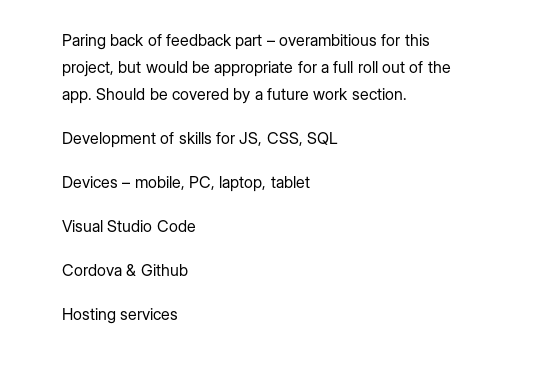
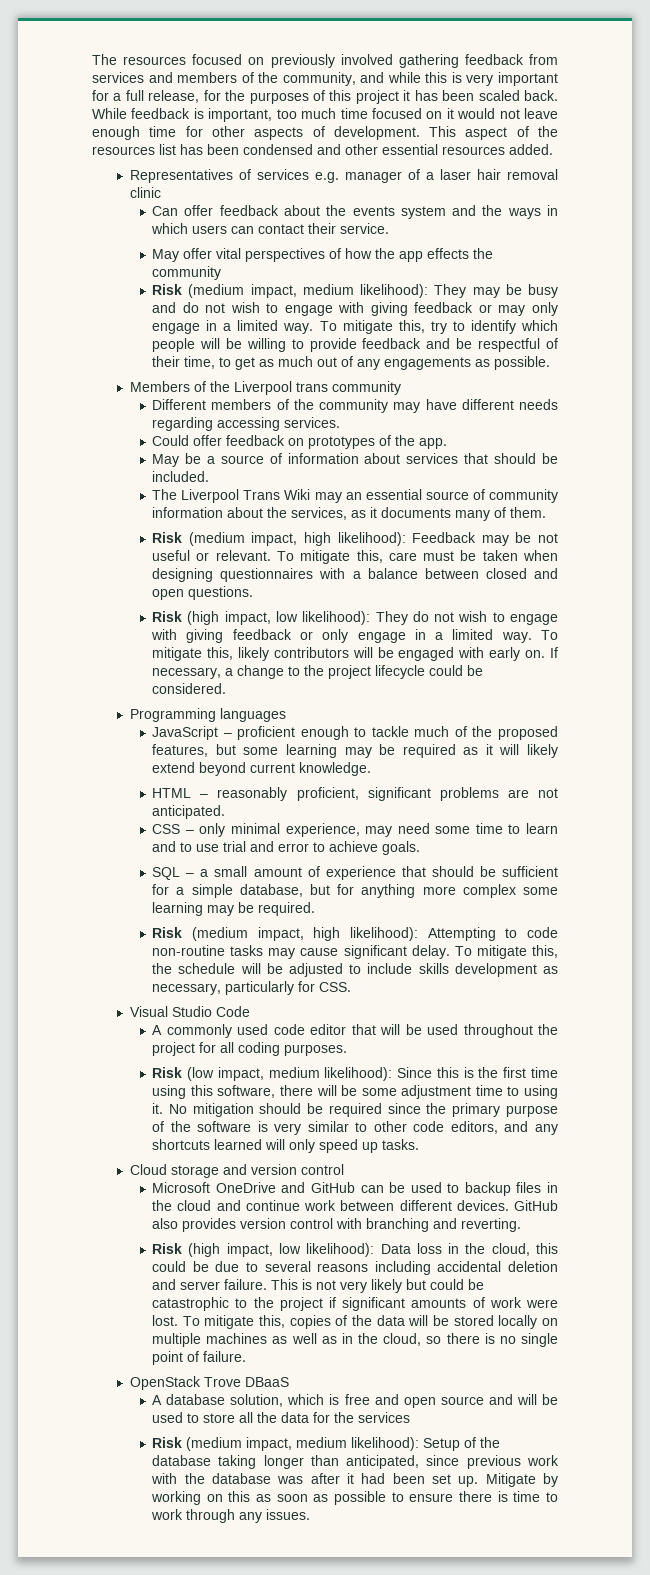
[62,34,430,50] [62,61,451,77] [62,88,407,104] [62,132,338,148] [62,176,310,192] [62,220,196,232] [62,264,188,276] [62,308,179,324] Paring back of feedback part – overambitious for this project, but would be appropriate for a full roll out of the app. Should be covered by a future work section. // Development of skills for JS, CSS, SQL // Devices – mobile, PC, laptop, tablet // Visual Studio Code // Cordova & Github // Hosting services -> [92,54,558,68] [92,72,558,86] [92,90,558,104] [92,108,559,122] [92,126,558,140] [92,144,553,155] [129,169,558,183] [129,187,161,198] [152,205,558,219] [151,223,390,234] [152,248,494,262] [152,266,222,280] [152,284,558,298] [152,302,558,316] [152,320,558,334] [152,338,559,352] [152,356,551,370] [129,381,401,395] [152,399,558,413] [152,417,341,431] [152,435,448,449] [152,453,559,467] [152,471,210,482] [152,489,559,503] [152,507,547,521] [152,532,558,546] [152,550,558,564] [152,568,558,582] [152,586,254,600] [152,611,558,625] [151,629,558,643] [152,647,559,661] [152,665,484,679] [152,683,227,694] [129,708,286,722] [152,726,558,740] [152,744,558,758] [152,762,372,776] [152,787,558,801] [152,805,226,819] [152,823,558,837] [152,841,421,855] [152,866,558,880] [152,884,558,898] [152,902,316,916] [152,927,558,941] [152,945,558,959] [152,963,558,977] [152,981,352,995] [129,1006,250,1017] [152,1024,558,1038] [152,1042,348,1056] [152,1067,558,1081] [152,1085,558,1099] [152,1103,558,1117] [152,1121,559,1135] [152,1139,420,1153] [129,1164,344,1178] [152,1182,558,1196] [152,1200,558,1211] [152,1218,522,1232] [152,1243,558,1257] [152,1261,558,1275] [152,1279,485,1293] [152,1297,558,1311] [152,1315,559,1329] [152,1333,559,1347] [152,1351,247,1365] [129,1376,289,1390] [152,1394,558,1408] [152,1412,411,1423] [152,1437,501,1451] [152,1455,559,1469] [151,1473,559,1487] [151,1491,559,1505] [151,1509,311,1523] The resources focused on previously involved gathering feedback from services and members of the community, and while this is very important for a full release, for the purposes of this project it has been scaled back. While feedback is important, too much time focused on it would not leave enough time for other aspects of development. This aspect of the resources list has been condensed and other essential resources added. // Representatives of services e.g. manager of a laser hair removal clinic // Can offer feedback about the events system and the ways in which users can contact their service. // May offer vital perspectives of how the app effects the community // Risk (medium impact, medium likelihood): They may be busy and do not wish to engage with giving feedback or may only engage in a limited way. To mitigate this, try to identify which people will be willing to provide feedback and be respectful of their time, to get as much out of any engagements as possible. // Members of the Liverpool trans community // Different members of the community may have different needs regarding accessing services. // Could offer feedback on prototypes of the app. // May be a source of information about services that should be included. // The Liverpool Trans Wiki may an essential source of community information about the services, as it documents many of them. // Risk (medium impact, high likelihood): Feedback may be not useful or relevant. To mitigate this, care must be taken when designing questionnaires with a balance between closed and open questions. // Risk (high impact, low likelihood): They do not wish to engage with giving feedback or only engage in a limited way. To mitigate this, likely contributors will be engaged with early on. If necessary, a change to the project lifecycle could be considered. // Programming languages // JavaScript – proficient enough to tackle much of the proposed features, but some learning may be required as it will likely extend beyond current knowledge. // HTML – reasonably proficient, significant problems are not anticipated. // CSS – only minimal experience, may need some time to learn and to use trial and error to achieve goals. // SQL – a small amount of experience that should be sufficient for a simple database, but for anything more complex some learning may be required. // Risk (medium impact, high likelihood): Attempting to code non-routine tasks may cause significant delay. To mitigate this, the schedule will be adjusted to include skills development as necessary, particularly for CSS. // Visual Studio Code // A commonly used code editor that will be used throughout the project for all coding purposes. // Risk (low impact, medium likelihood): Since this is the first time using this software, there will be some adjustment time to using it. No mitigation should be required since the primary purpose of the software is very similar to other code editors, and any shortcuts learned will only speed up tasks. // Cloud storage and version control // Microsoft OneDrive and GitHub can be used to backup files in the cloud and continue work between different devices. GitHub also provides version control with branching and reverting. // Risk (high impact, low likelihood): Data loss in the cloud, this could be due to several reasons including accidental deletion and server failure. This is not very likely but could be catastrophic to the project if significant amounts of work were lost. To mitigate this, copies of the data will be stored locally on multiple machines as well as in the cloud, so there is no single point of failure. // OpenStack Trove DBaaS // A database solution, which is free and open source and will be used to store all the data for the services // Risk (medium impact, medium likelihood): Setup of the database taking longer than anticipated, since previous work with the database was after it had been set up. Mitigate by working on this as soon as possible to ensure there is time to work through any issues.

